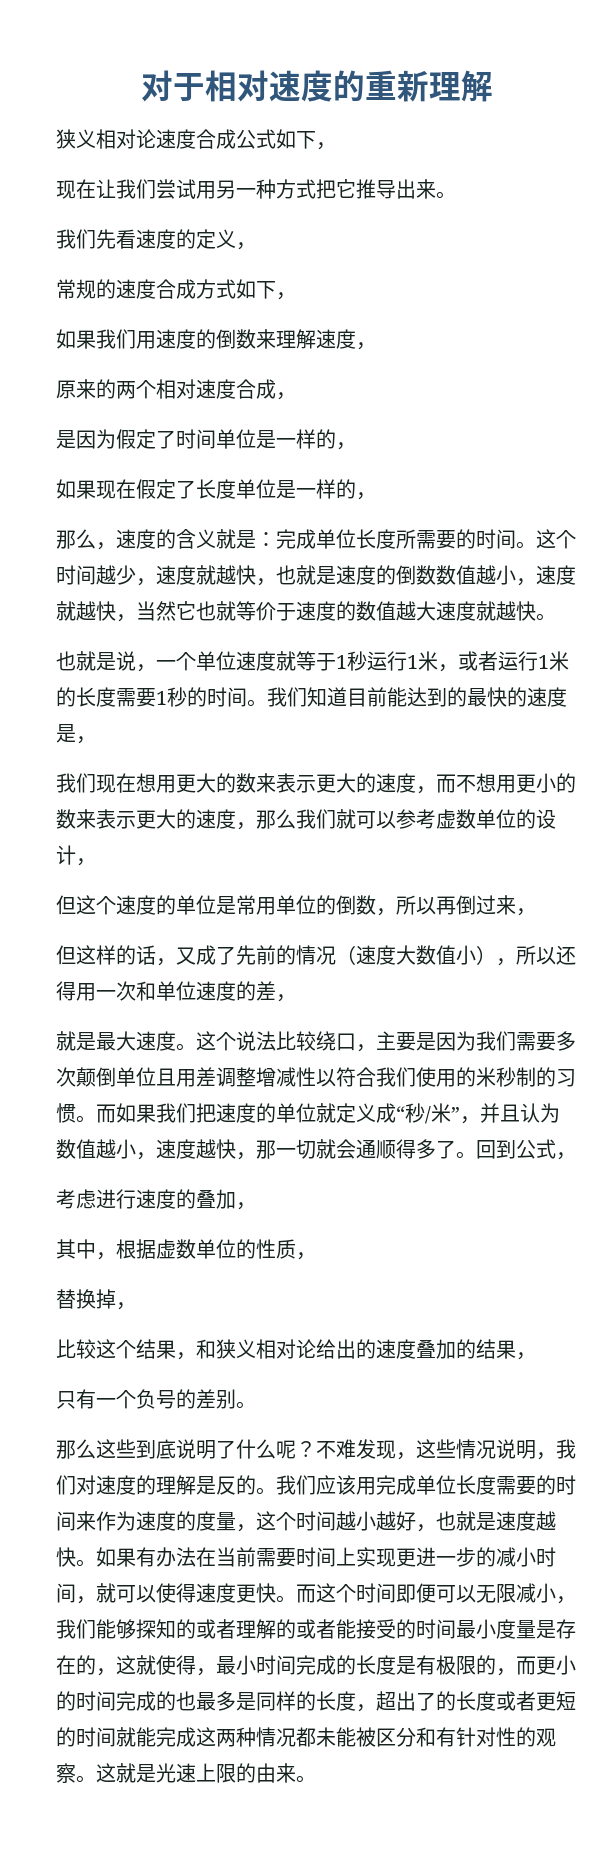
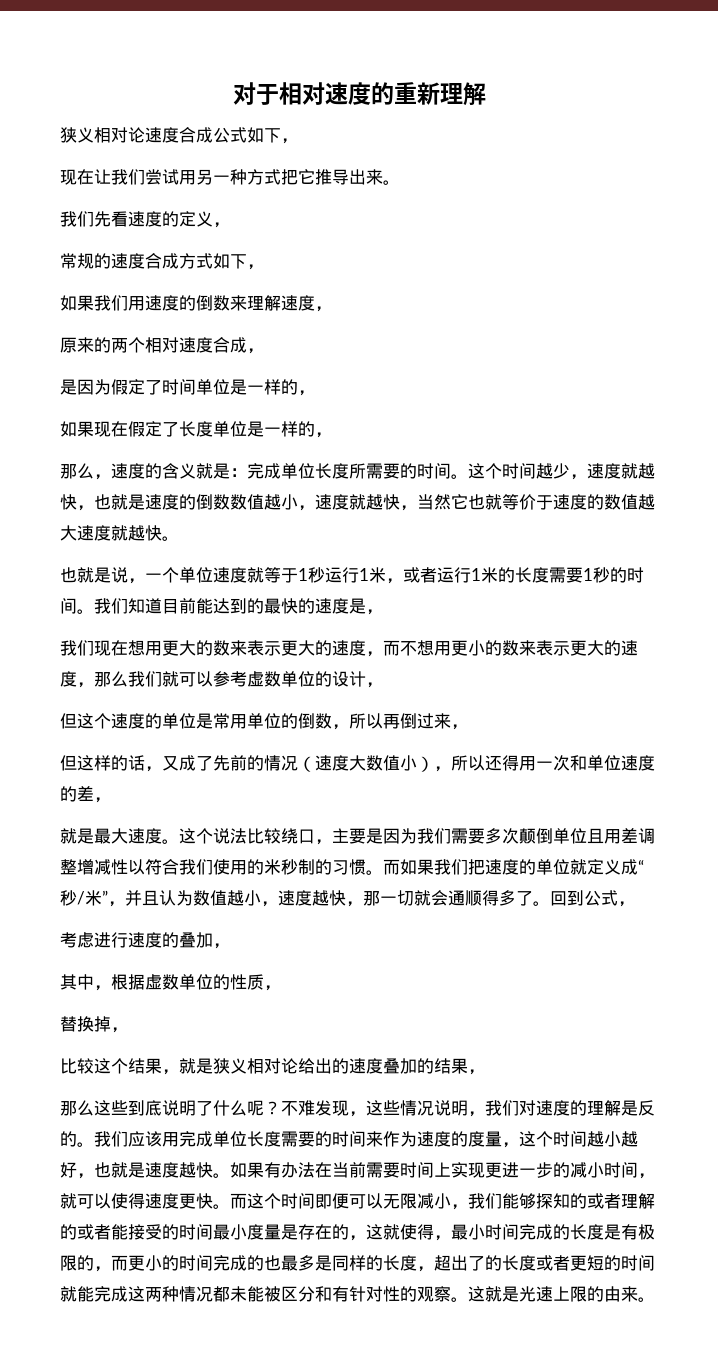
[196,1339,216,1359] 和 -> [179,1058,213,1074] 就是
[56,1389,256,1409] // 只有一个负号的差别。 -> (485, 1072) none

